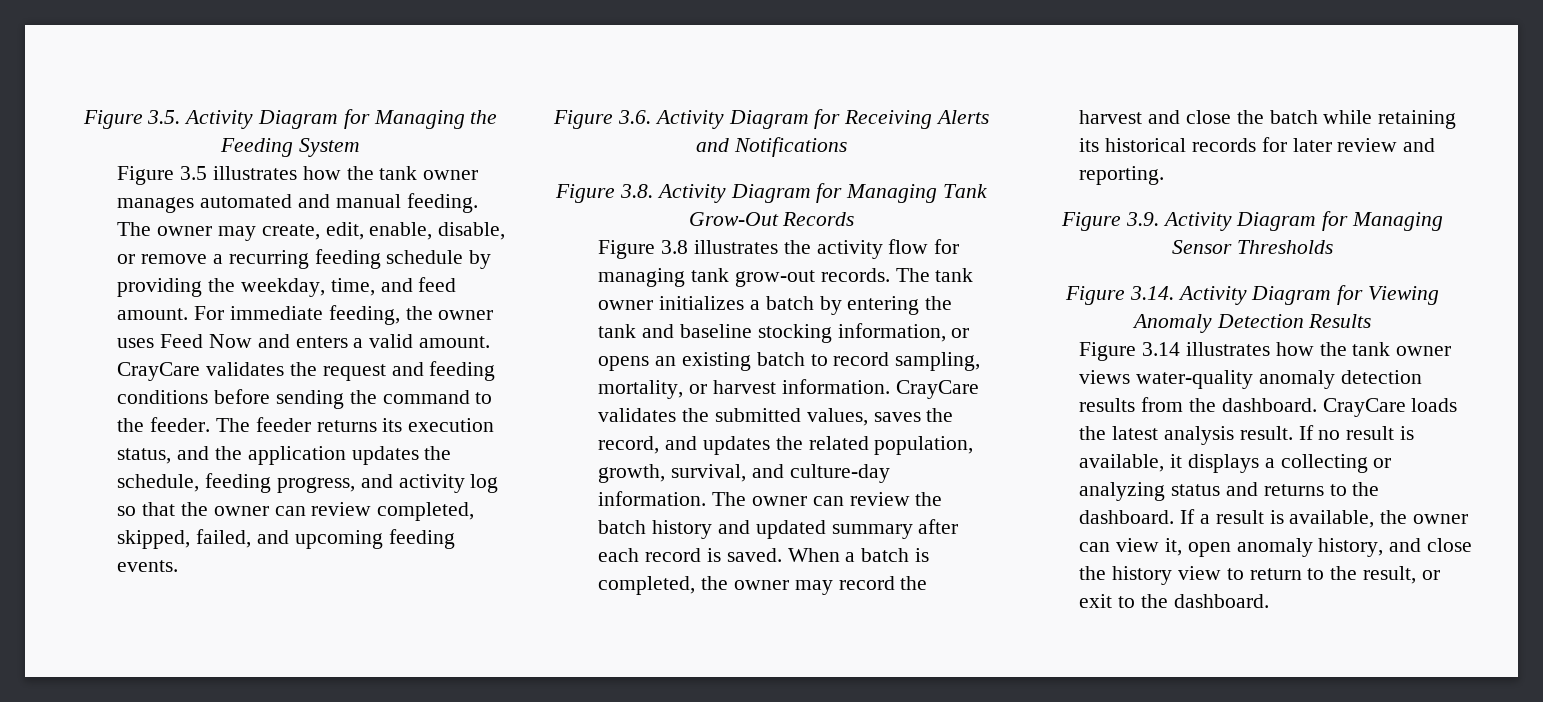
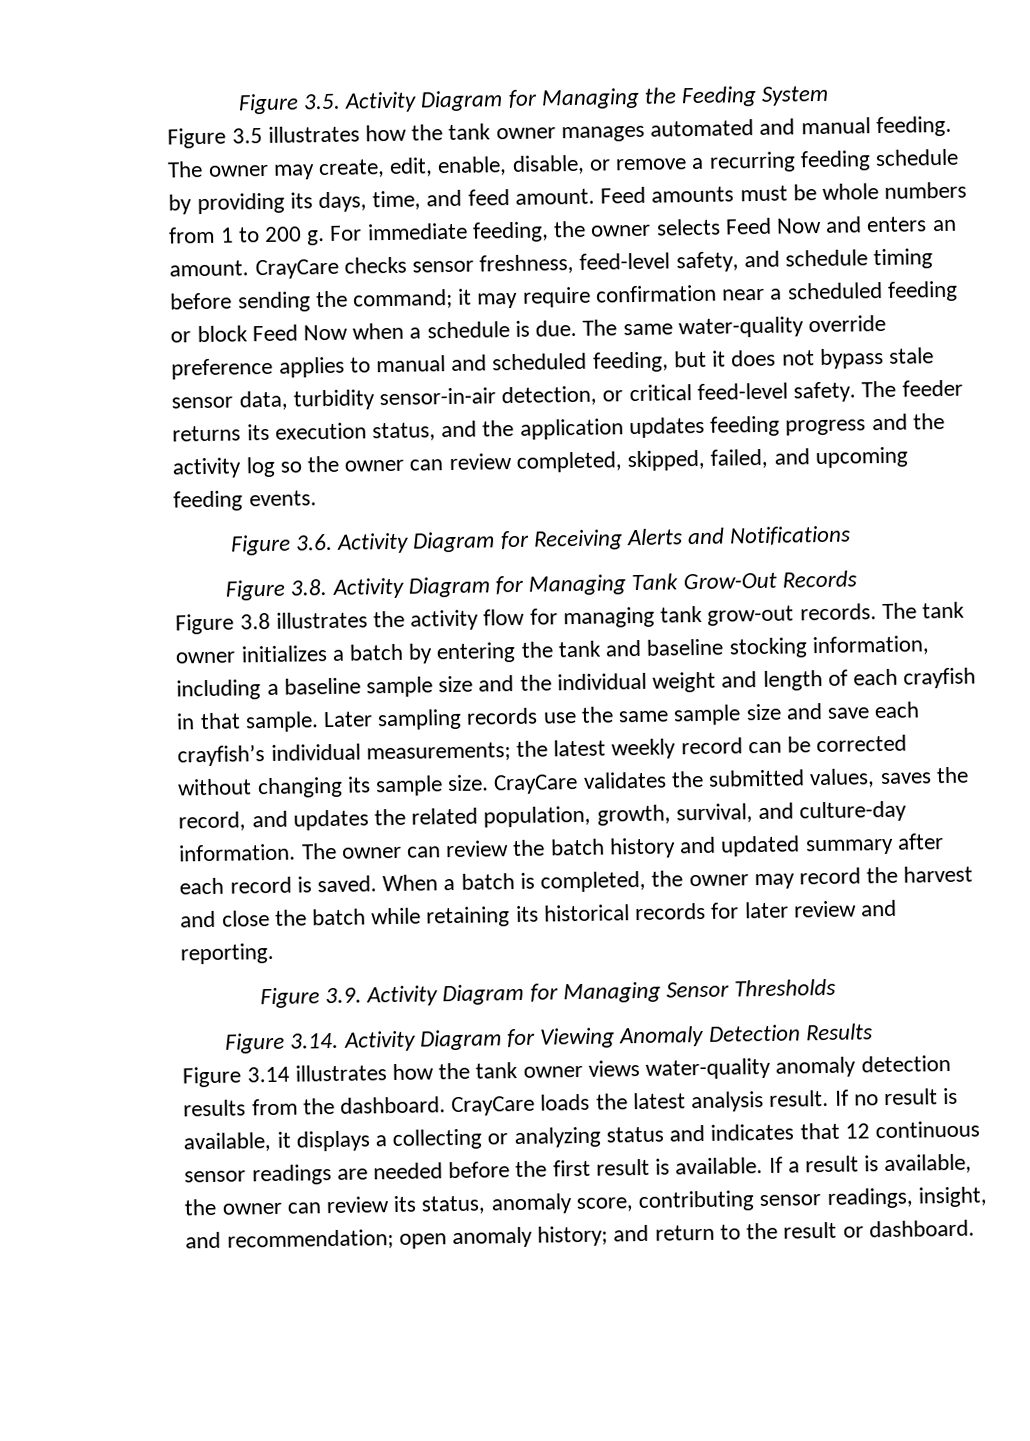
[208,278,325,297] the weekday, -> [289,191,368,213] its days,
(189, 314) none -> [600,181,968,204] [168,226,326,246] Feed amounts must be whole numbers from 1 to 200 g.
[117,338,155,348] uses -> [655,218,721,236] selects
[353,334,490,348] [117,361,496,381] [117,389,493,409] [117,417,211,432] a valid amount. CrayCare validates the request and feeding conditions before sending the command to the feeder. -> [931,219,957,232] [169,248,934,280] [170,280,958,313] [170,314,886,343] [171,347,934,380] [171,381,857,411] an amount. CrayCare checks sensor freshness, feed-level safety, and schedule timing before sending the command; it may require confirmation near a scheduled feeding or block Feed Now when a schedule is due. The same water-quality override preference applies to manual and scheduled feeding, but it does not bypass stale sensor data, turbidity sensor-in-air detection, or critical feed-level safety.
[424,446,452,460] [117,473,393,493] the schedule, feeding progress, and -> [710,412,945,437] feeding progress and the
[142,502,176,516] that -> (302, 467) none
[951,328,970,338] [598,352,981,371] [598,379,890,399] or opens an existing batch to record sampling, mortality, or harvest information. -> [176,667,977,701] [176,701,921,733] [177,734,908,767] [177,774,490,799] including a baseline sample size and the individual weight and length of each crayfish in that sample. Later sampling records use the same sample size and save each crayfish’s individual measurements; the latest weekly record can be corrected without changing its sample size.
[1263,482,1380,496] [1079,510,1175,524] returns to the dashboard. -> [710,1120,980,1141] [184,1157,764,1186] indicates that 12 continuous sensor readings are needed before the first result is available.
[1116,538,1472,557] [1079,566,1440,585] [1079,594,1168,608] view it, open anomaly history, and close the history view to return to the result, or exit to the -> [326,1186,987,1215] [185,1221,864,1251] review its status, anomaly score, contributing sensor readings, insight, and recommendation; open anomaly history; and return to the result or

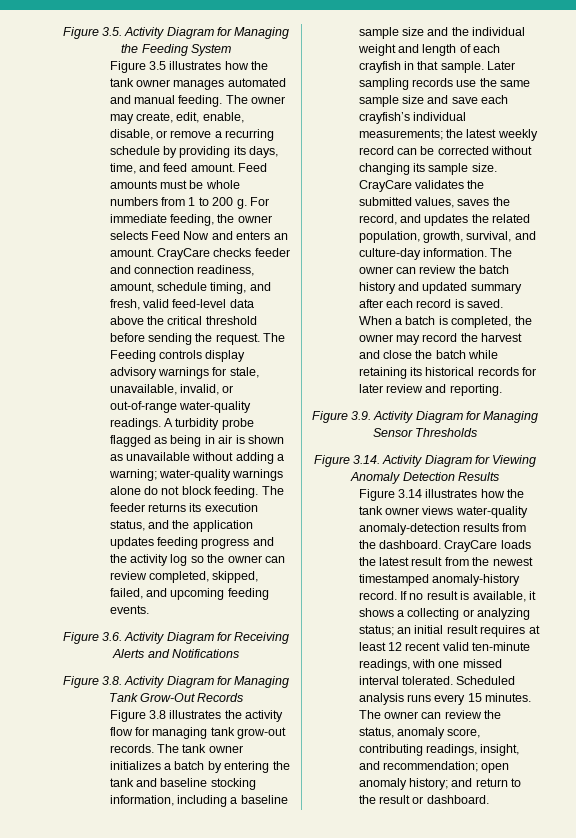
[799,150,871,172] feeding -> (275, 135) none
[412,248,934,275] [170,280,958,313] [170,314,886,343] [171,347,934,380] [171,381,857,411] sensor freshness, feed-level safety, and schedule timing before sending the command; it may require confirmation near a scheduled feeding or block Feed Now when a schedule is due. The same water-quality override preference applies to manual and scheduled feeding, but it does not bypass stale sensor data, turbidity sensor-in-air detection, or critical feed-level safety. -> [254,248,290,257] [109,265,255,276] [109,282,271,294] [109,299,254,310] [109,316,257,325] [109,333,286,345] [109,350,246,362] [109,367,259,379] [109,384,234,395] [109,401,252,413] [109,418,254,430] [109,435,284,447] [109,452,285,464] [108,469,284,481] [109,486,259,498] feeder and connection readiness, amount, schedule timing, and fresh, valid feed-level data above the critical threshold before sending the request. The Feeding controls display advisory warnings for stale, unavailable, invalid, or out-of-range water-quality readings. A turbidity probe flagged as being in air is shown as unavailable without adding a warning; water-quality warnings alone do not block feeding.
[775,1054,951,1078] anomaly detection -> [358,523,460,535] anomaly-detection
[691,1089,830,1113] analysis result. -> [411,557,533,566] [358,574,521,586] [358,591,397,600] result from the newest timestamped anomaly-history record.
[295,1130,370,1152] displays -> [358,608,394,617] shows
[605,1120,980,1143] [184,1153,973,1186] [184,1195,417,1216] status and indicates that 12 continuous sensor readings are needed before the first result is available. If a result is available, the owner can review its -> [358,625,540,637] [358,642,531,651] [358,659,502,671] [358,676,516,685] [358,693,532,705] [358,710,502,719] status; an initial result requires at least 12 recent valid ten-minute readings, with one missed interval tolerated. Scheduled analysis runs every 15 minutes. The owner can review the
[759,1194,822,1207] sensor -> (423, 750) none

